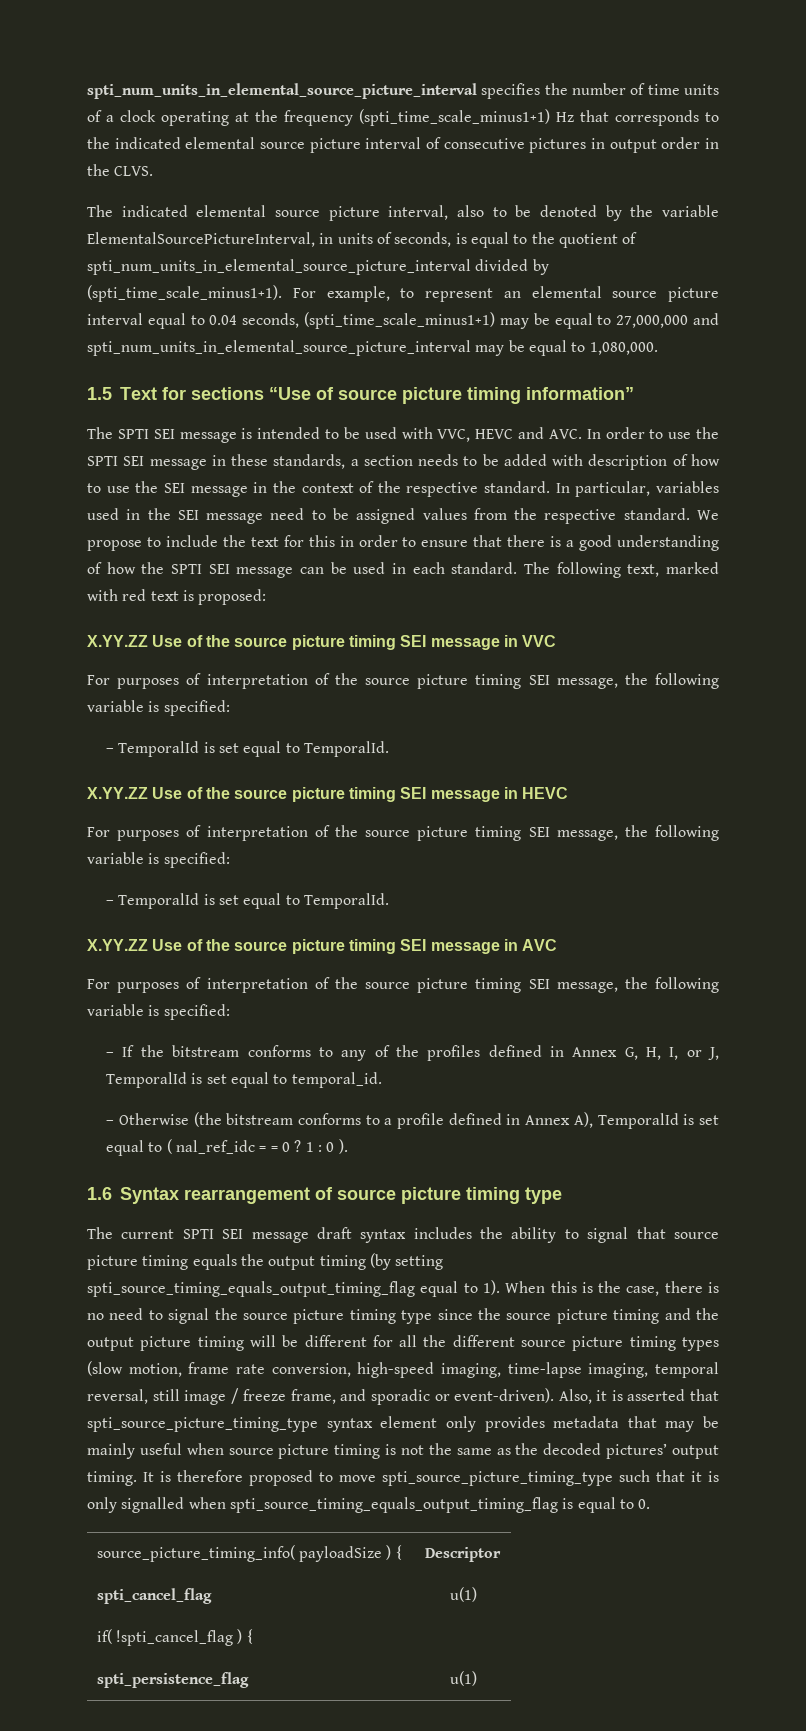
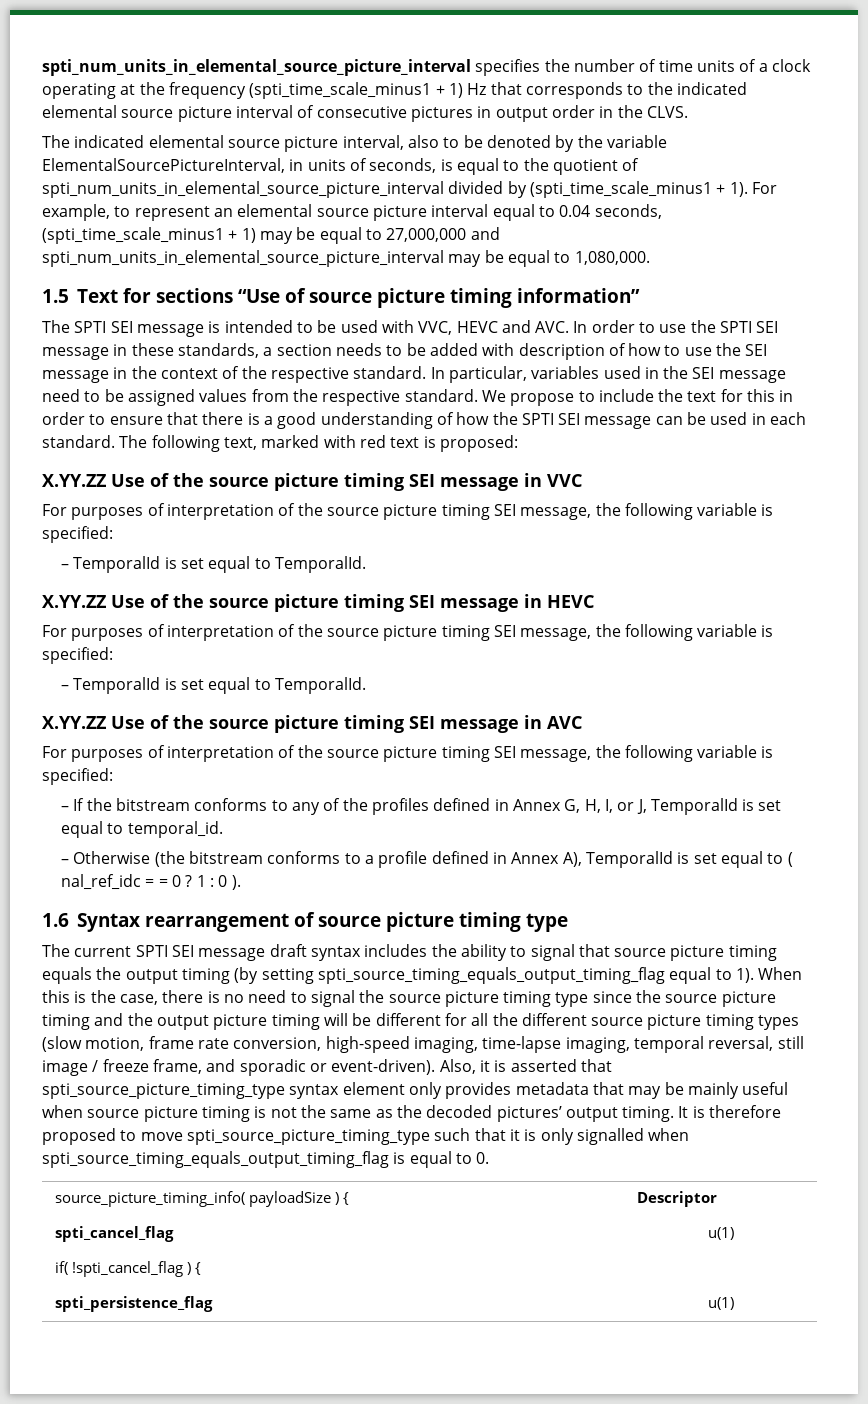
[359,109,550,126] (spti_time_scale_minus1+1) -> [249,82,463,99] (spti_time_scale_minus1 + 1)
[87,285,282,302] (spti_time_scale_minus1+1). -> [529,181,748,198] (spti_time_scale_minus1 + 1).
[304,312,496,329] (spti_time_scale_minus1+1) -> [42,227,256,244] (spti_time_scale_minus1 + 1)

